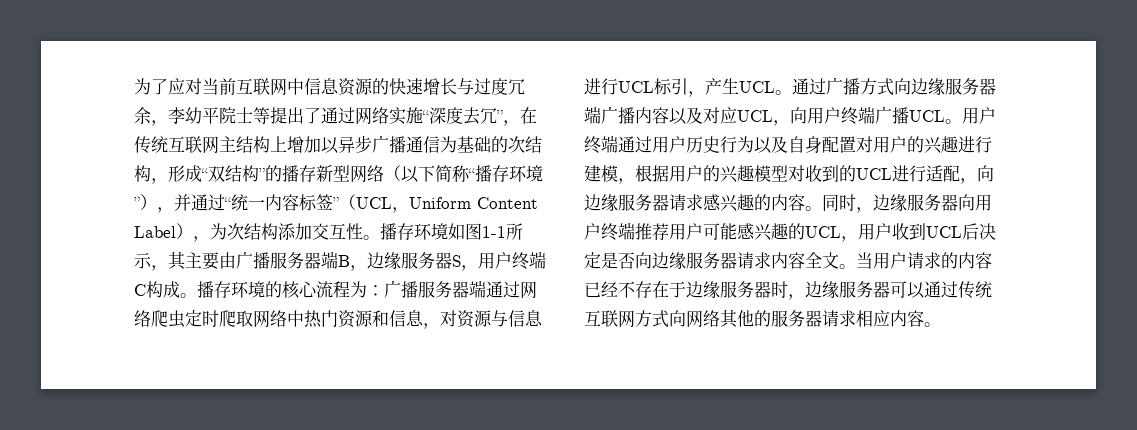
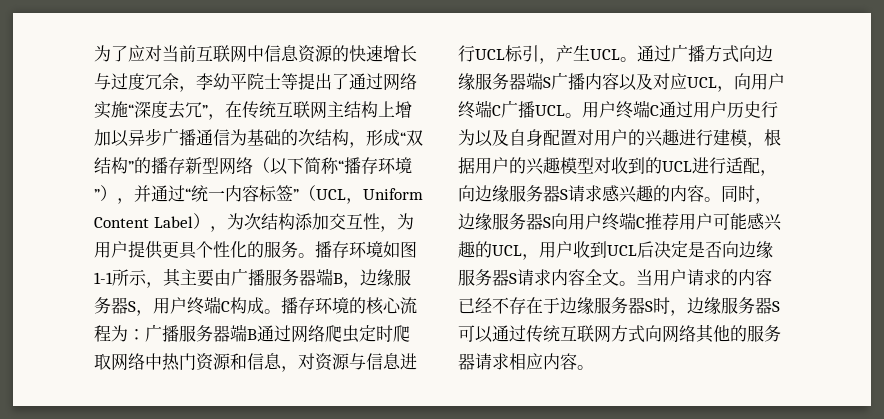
(363, 231) none -> [379,213,414,232] [94,241,298,259] ，为用户提供更具个性化的服务
(486, 289) none -> [247,329,257,340] B
(601, 115) none -> [543,77,551,88] S
(875, 115) none -> [492,105,501,116] C
(618, 144) none -> [650,105,659,116] C
(669, 202) none -> [560,189,568,200] S
[958,194,992,211] [584,222,635,241] 向用户终端 -> [543,212,645,231] S向用户终端C
(737, 260) none -> [509,273,517,284] S
[771,281,890,300] 时，边缘服务器 -> [645,297,780,316] S时，边缘服务器S

